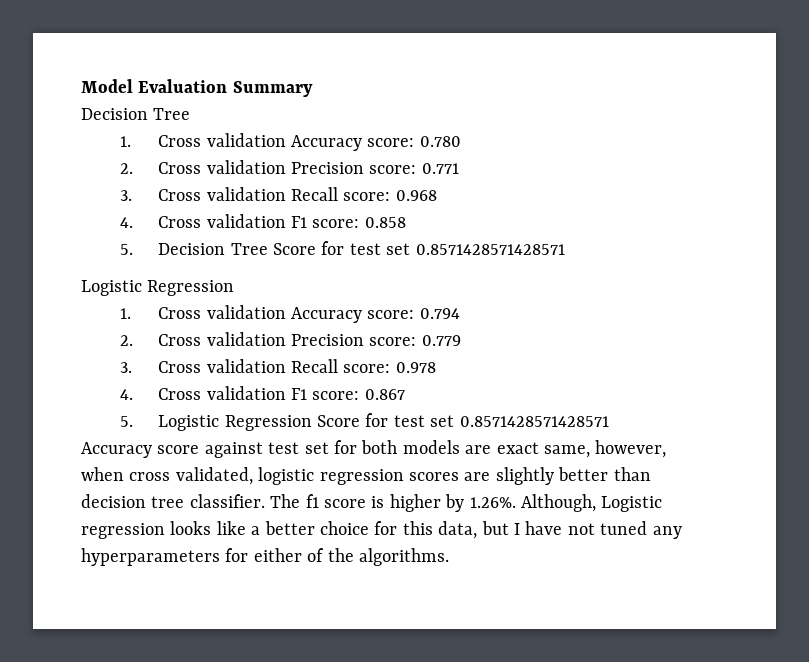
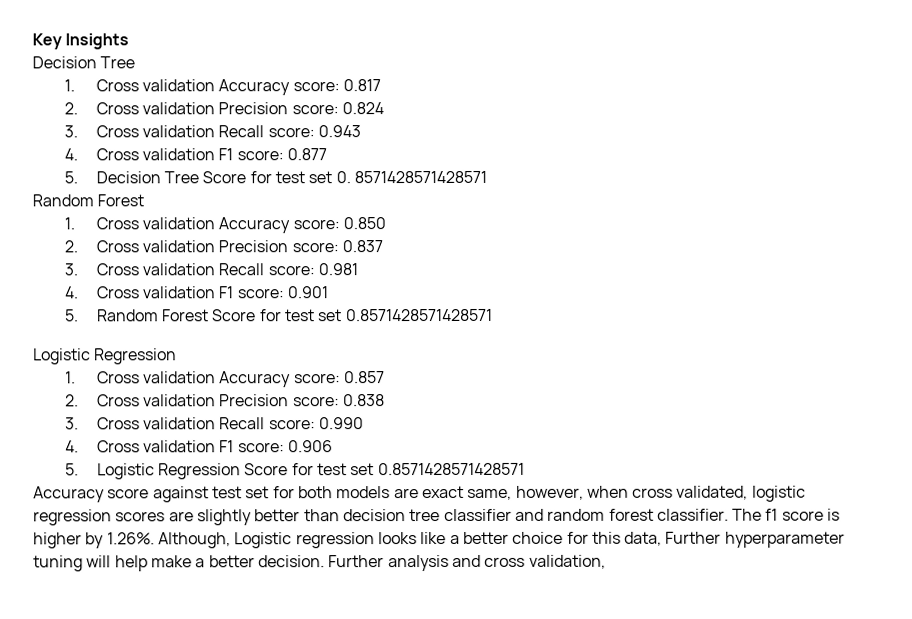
[81,79,313,97] Model Evaluation Summary -> [32,33,130,50] Key Insights
[419,136,461,147] [119,160,459,174] [119,187,437,201] [119,214,406,228] 0.780 // 2. Cross validation Precision score: 0.771 // 3. Cross validation Recall score: 0.968 // 4. Cross validation F1 score: 0.858 -> [343,79,382,92] [63,102,385,115] [63,125,362,138] [63,148,328,161] 0.817 // 2. Cross validation Precision score: 0.824 // 3. Cross validation Recall score: 0.943 // 4. Cross validation F1 score: 0.877
(411, 249) none -> [335,170,488,184] [32,194,145,207] [63,217,387,234] [63,240,384,253] [63,263,359,276] [63,286,329,299] [63,309,343,322] 0. 8571428571428571 // Random Forest // 1. Cross validation Accuracy score: 0.850 // 2. Cross validation Precision score: 0.837 // 3. Cross validation Recall score: 0.981 // 4. Cross validation F1 score: 0.901 // 5. Random Forest Score for test set
[419,308,460,319] [119,332,461,346] [119,359,436,373] [119,386,405,400] 0.794 // 2. Cross validation Precision score: 0.779 // 3. Cross validation Recall score: 0.978 // 4. Cross validation F1 score: 0.867 -> [344,371,386,384] [64,394,386,407] [64,417,365,430] [64,440,334,453] 0.857 // 2. Cross validation Precision score: 0.838 // 3. Cross validation Recall score: 0.990 // 4. Cross validation F1 score: 0.906
(185, 502) none -> [443,508,654,522] classifier and random forest
[481,521,682,539] [81,548,449,566] but I have not tuned any hyperparameters for either of the algorithms. -> [665,531,845,548] [33,554,606,572] Further hyperparameter tuning will help make a better decision. Further analysis and cross validation,

